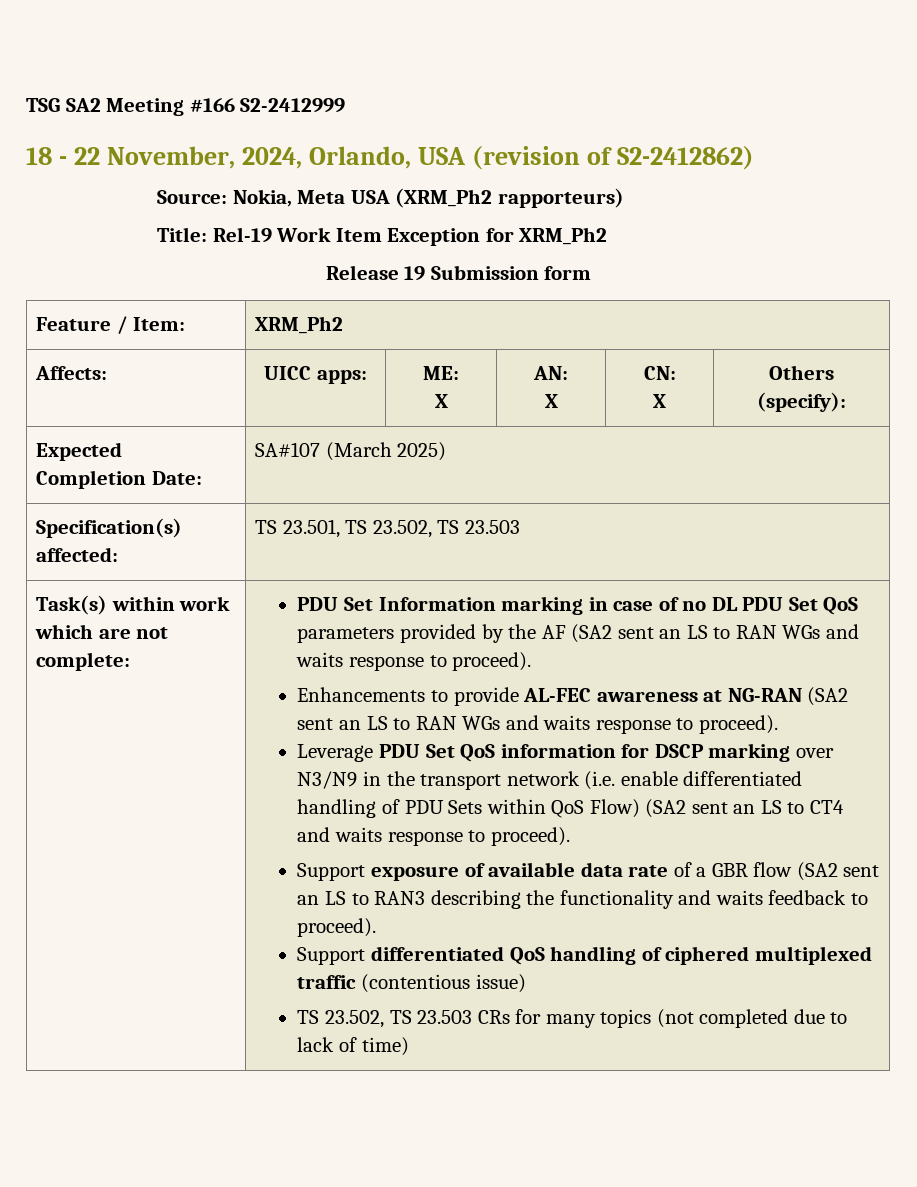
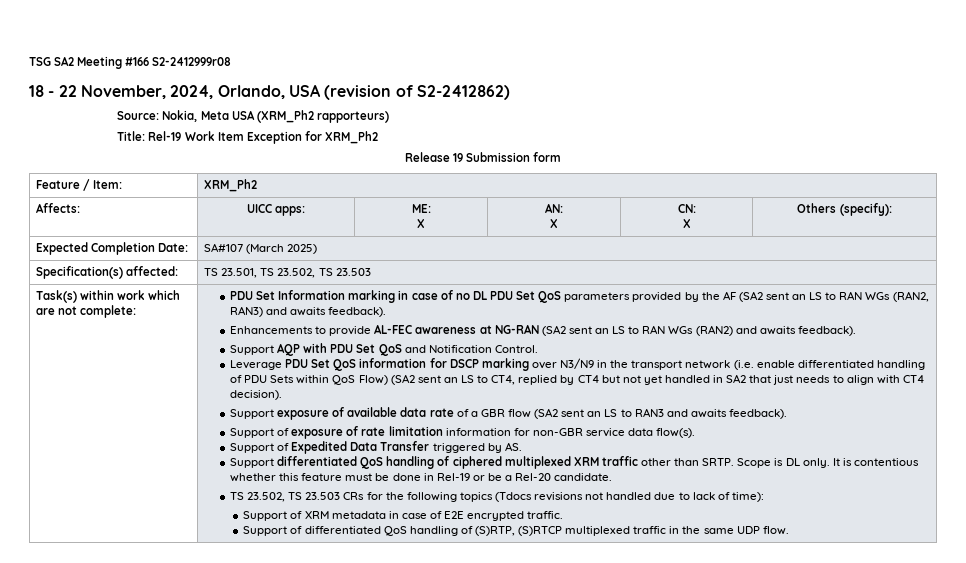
[240,98,346,113] S2-2412999 -> [152,57,232,66] S2-2412999r08
[825,624,859,639] [296,652,532,671] and waits response to proceed). -> [892,291,929,302] [230,306,387,317] (RAN2, RAN3) and awaits feedback).
[505,715,778,734] and waits response to proceed). -> [695,325,856,336] [230,343,538,356] (RAN2) and awaits feedback). // Support AQP with PDU Set QoS and Notification Control.
[809,800,844,814] [297,827,570,846] CT4 and waits response to proceed). -> [491,374,924,385] [230,390,283,400] CT4, replied by CT4 but not yet handled in SA2 that just needs to align with CT4 decision).
[430,890,868,909] [297,918,377,937] describing the functionality and waits feedback to proceed). -> [666,409,787,419] [230,426,696,439] [230,441,522,454] and awaits feedback). // Support of exposure of rate limitation information for non-GBR service data flow(s). // Support of Expedited Data Transfer triggered by AS.
[297,974,526,993] traffic (contentious issue) -> [573,456,919,468] [230,473,613,482] XRM traffic other than SRTP. Scope is DL only. It is contentious whether this feature must be done in Rel-19 or be a Rel-20 candidate.
[545,1009,848,1028] [297,1037,409,1056] many topics (not completed due to lack of time) -> [385,492,764,502] [243,511,564,521] [243,526,789,536] the following topics (Tdocs revisions not handled due to lack of time): // Support of XRM metadata in case of E2E encrypted traffic. // Support of differentiated QoS handling of (S)RTP, (S)RTCP multiplexed traffic in the same UDP flow.

